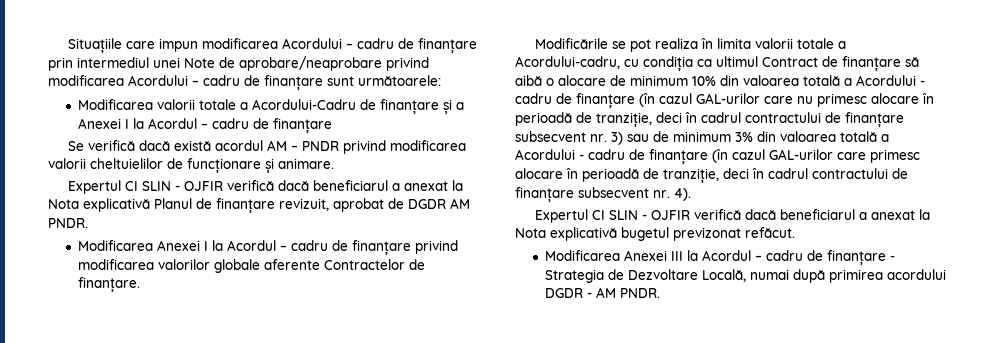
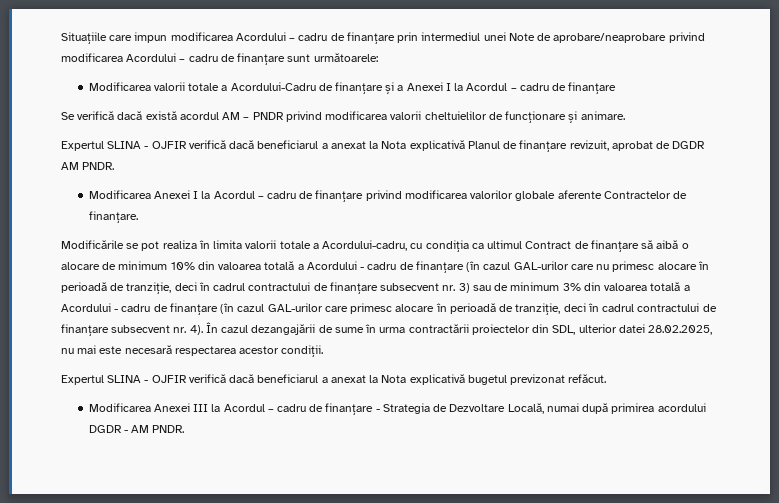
[124,181,171,191] CI SLIN -> [107,141,142,149] SLINA
[534,209,638,223] // Expertul CI SLIN -> [205,322,713,335] [61,345,324,357] [61,375,142,385] În cazul dezangajării de sume în urma contractării proiectelor din SDL, ulterior datei 28.02.2025, nu mai este necesară respectarea acestor condiții. // Expertul SLINA

